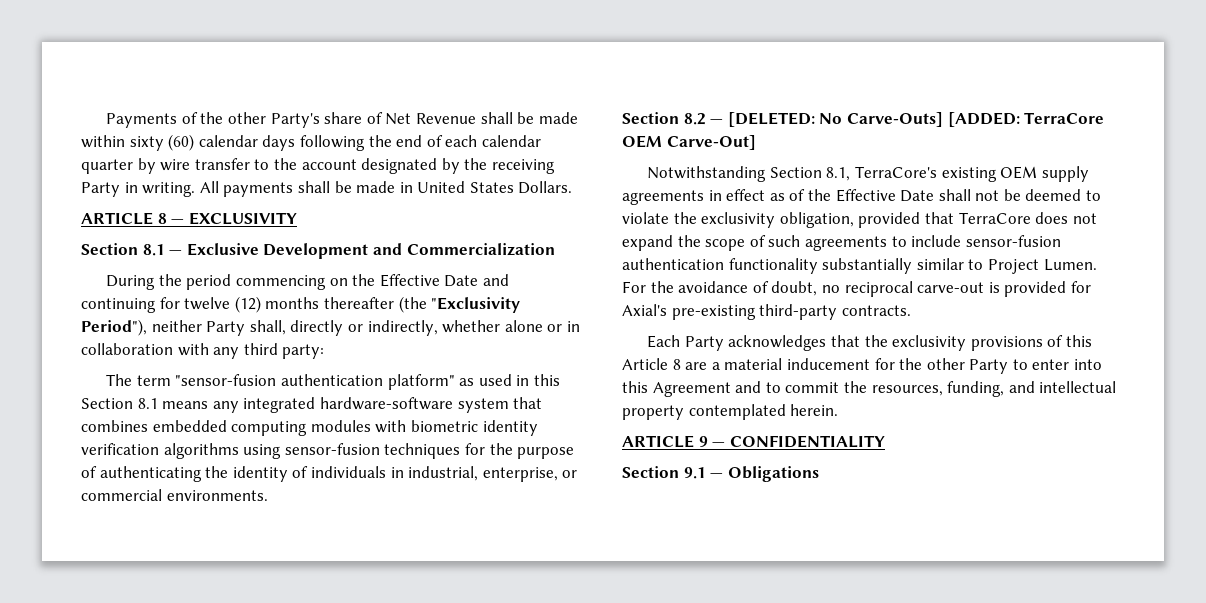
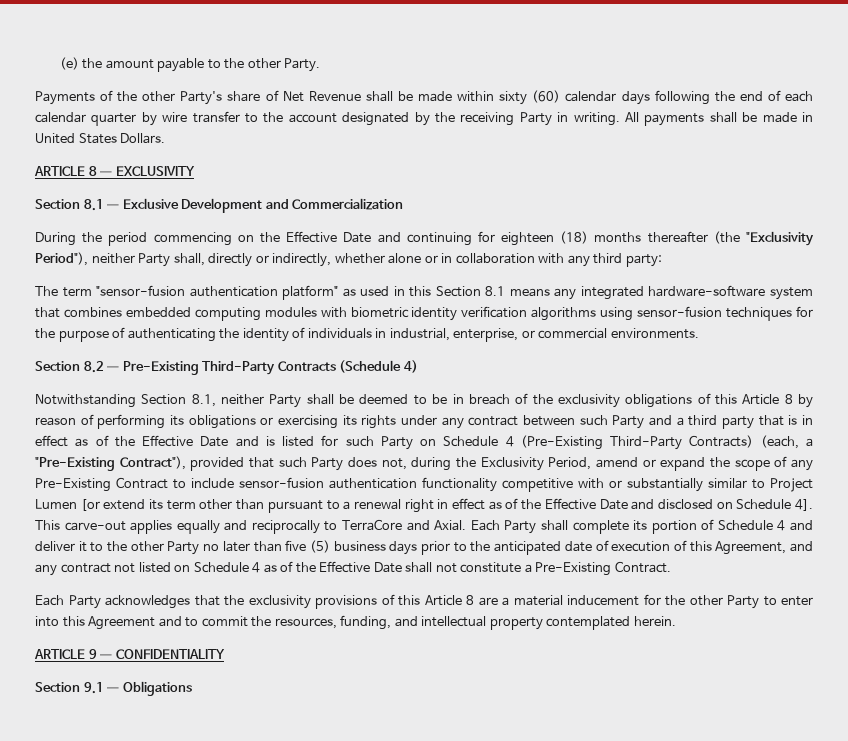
(106, 120) none -> [59,57,321,72] (e) the amount payable to the other Party. //
[184,296,261,313] twelve (12) -> [501,231,589,246] eighteen (18)
[727,112,1105,127] [622,135,756,150] [647,166,1089,182] [622,189,1102,205] [622,212,1097,228] [DELETED: No Carve-Outs] [ADDED: TerraCore OEM Carve-Out] // Notwithstanding Section 8.1, TerraCore's existing OEM supply agreements in effect as of the Effective Date shall not be deemed to violate the exclusivity obligation, provided that TerraCore does not -> [122,360,418,375] [35,393,814,408] [35,414,813,429] [35,435,813,450] [35,456,656,471] Pre-Existing Third-Party Contracts (Schedule 4) // Notwithstanding Section 8.1, neither Party shall be deemed to be in breach of the exclusivity obligations of this Article 8 by reason of performing its obligations or exercising its rights under any contract between such Party and a third party that is in effect as of the Effective Date and is listed for such Party on Schedule 4 (Pre-Existing Third-Party Contracts) (each, a "Pre-Existing Contract"), provided that such Party does not, during the Exclusivity Period, amend or
[768,235,887,251] such agreements -> [790,459,813,471] [35,477,168,492] any Pre-Existing Contract
(818, 266) none -> [502,478,622,492] competitive with or
[1043,259,1097,271] [622,281,1091,297] [622,304,911,320] Lumen. For the avoidance of doubt, no reciprocal carve-out is provided for Axial's pre-existing third-party contracts. -> [35,498,813,513] [35,519,813,534] [35,540,813,555] [35,561,671,576] Lumen [or extend its term other than pursuant to a renewal right in effect as of the Effective Date and disclosed on Schedule 4]. This carve-out applies equally and reciprocally to TerraCore and Axial. Each Party shall complete its portion of Schedule 4 and deliver it to the other Party no later than five (5) business days prior to the anticipated date of execution of this Agreement, and any contract not listed on Schedule 4 as of the Effective Date shall not constitute a Pre-Existing Contract.

